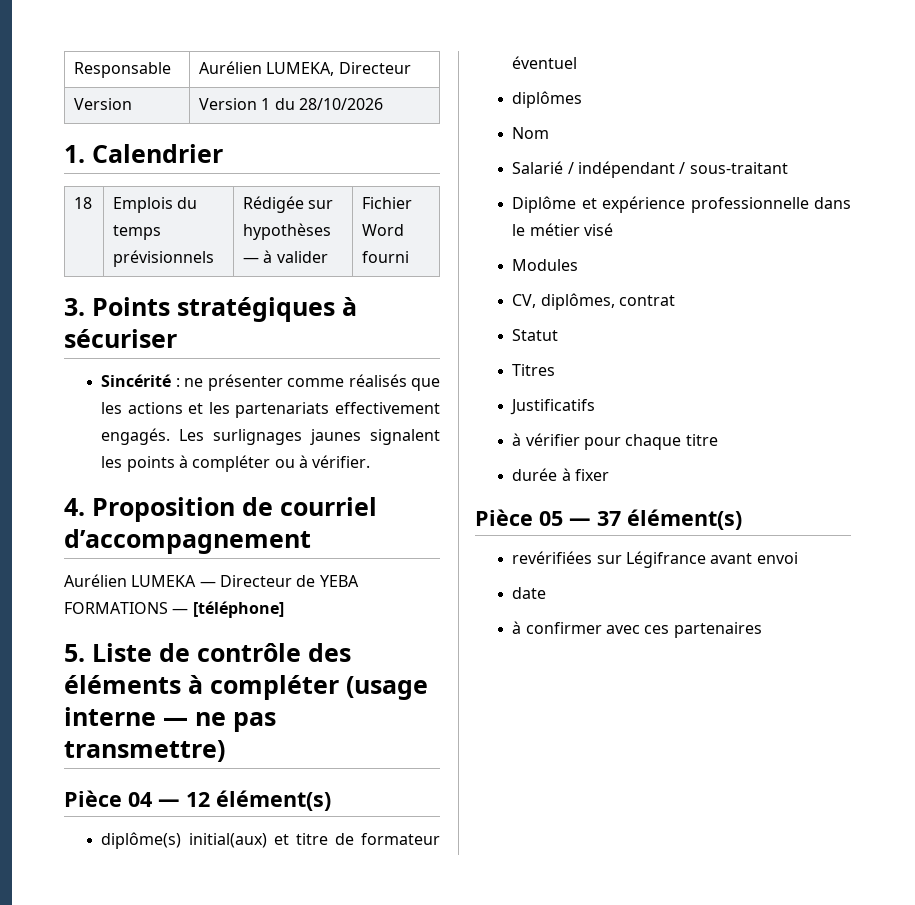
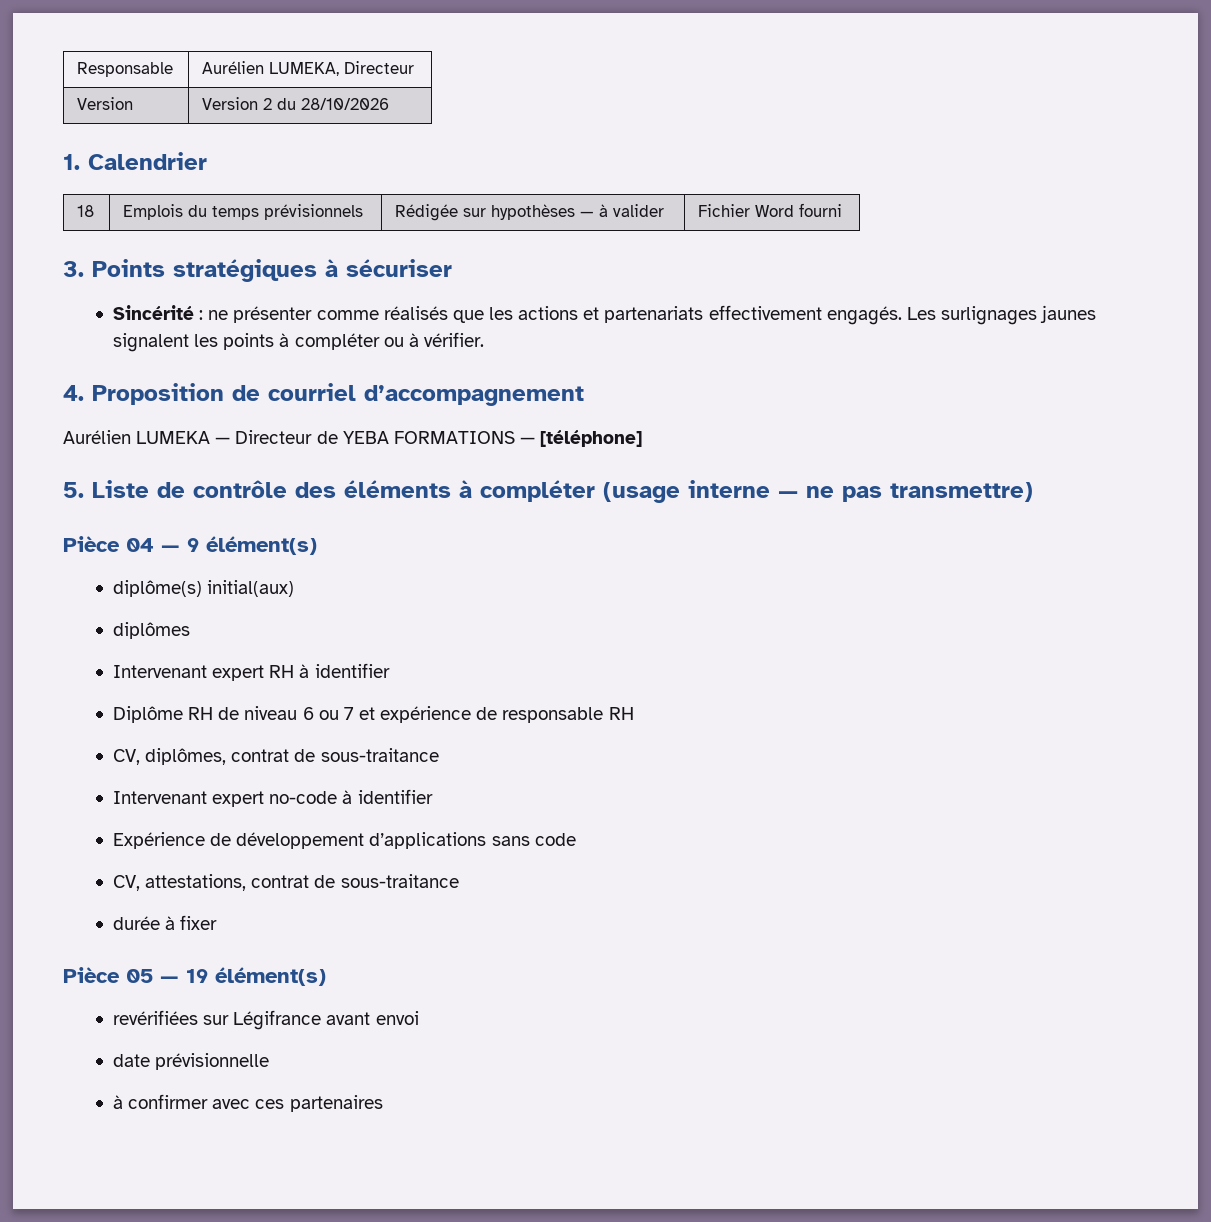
[261,98,271,110] 1 -> [263,98,273,110] 2
[208,402,230,414] les -> (600, 313) none
[186,792,210,807] 12 -> [187,538,199,552] 9
[273,833,441,845] [512,56,578,69] [512,91,583,108] [512,127,550,139] [512,161,788,178] [512,196,851,213] [512,223,614,236] [512,259,579,271] [512,293,676,310] [512,329,559,341] [512,364,556,376] [510,399,596,415] [512,433,718,450] et titre de formateur éventuel // diplômes // Nom // Salarié / indépendant / sous-traitant // Diplôme et expérience professionnelle dans le métier visé // Modules // CV, diplômes, contrat // Statut // Titres // Justificatifs // à vérifier pour chaque titre -> [113,622,191,639] [113,663,390,681] [113,706,634,723] [113,748,439,765] [113,789,433,807] [113,832,576,849] [113,874,459,891] // diplômes // Intervenant expert RH à identifier // Diplôme RH de niveau 6 ou 7 et expérience de responsable RH // CV, diplômes, contrat de sous-traitance // Intervenant expert no-code à identifier // Expérience de développement d’applications sans code // CV, attestations, contrat de sous-traitance
[597,511,621,526] 37 -> [186,969,208,983] 19
(547, 593) none -> [155,1053,270,1070] prévisionnelle

